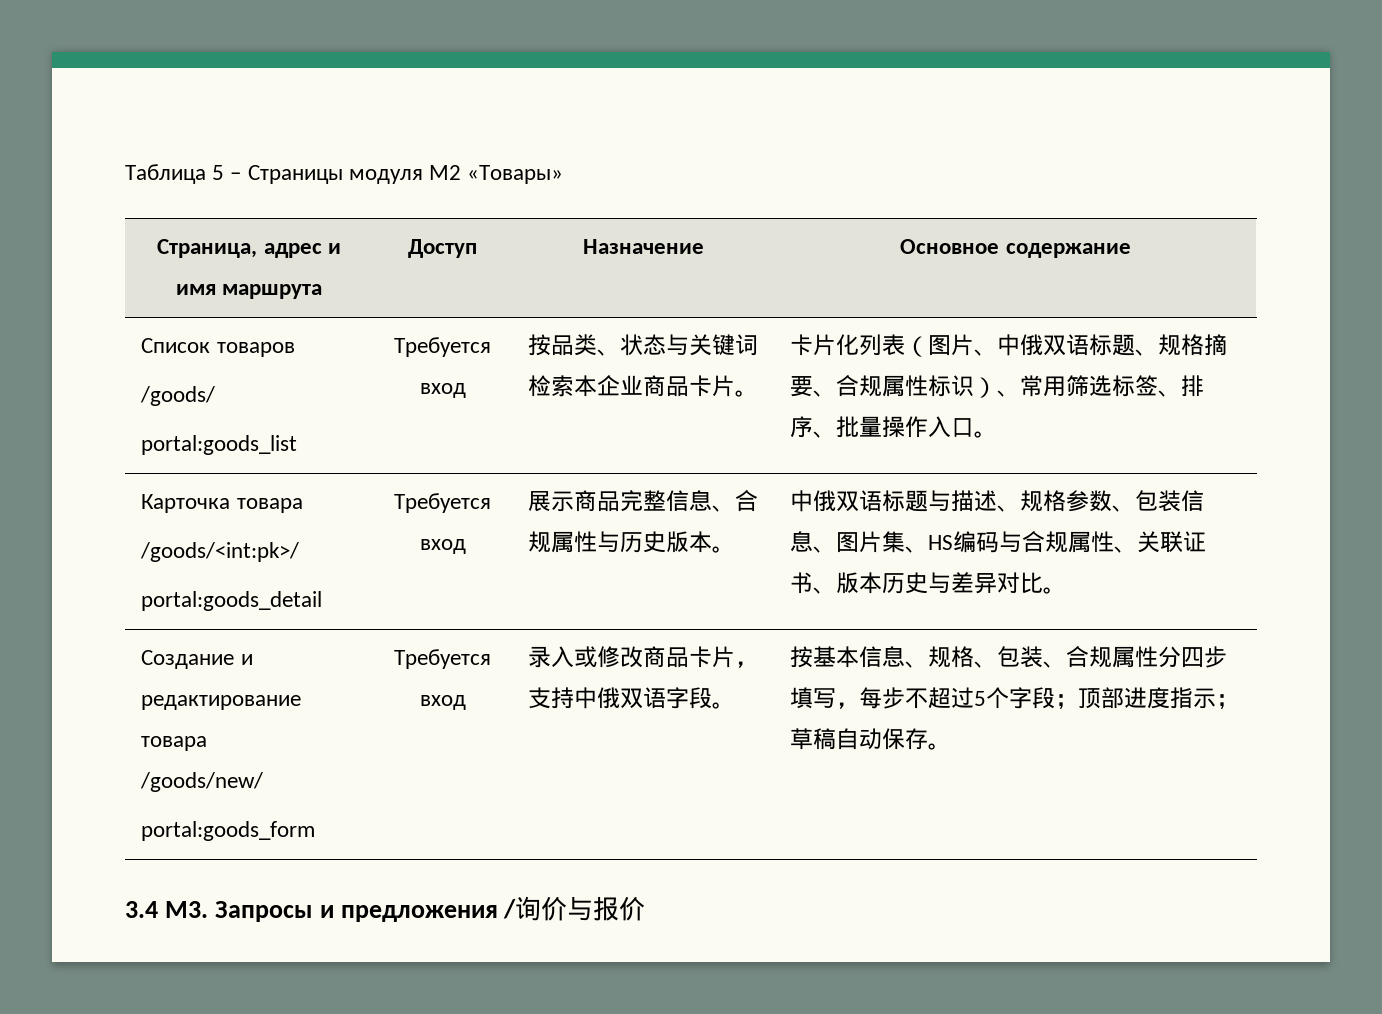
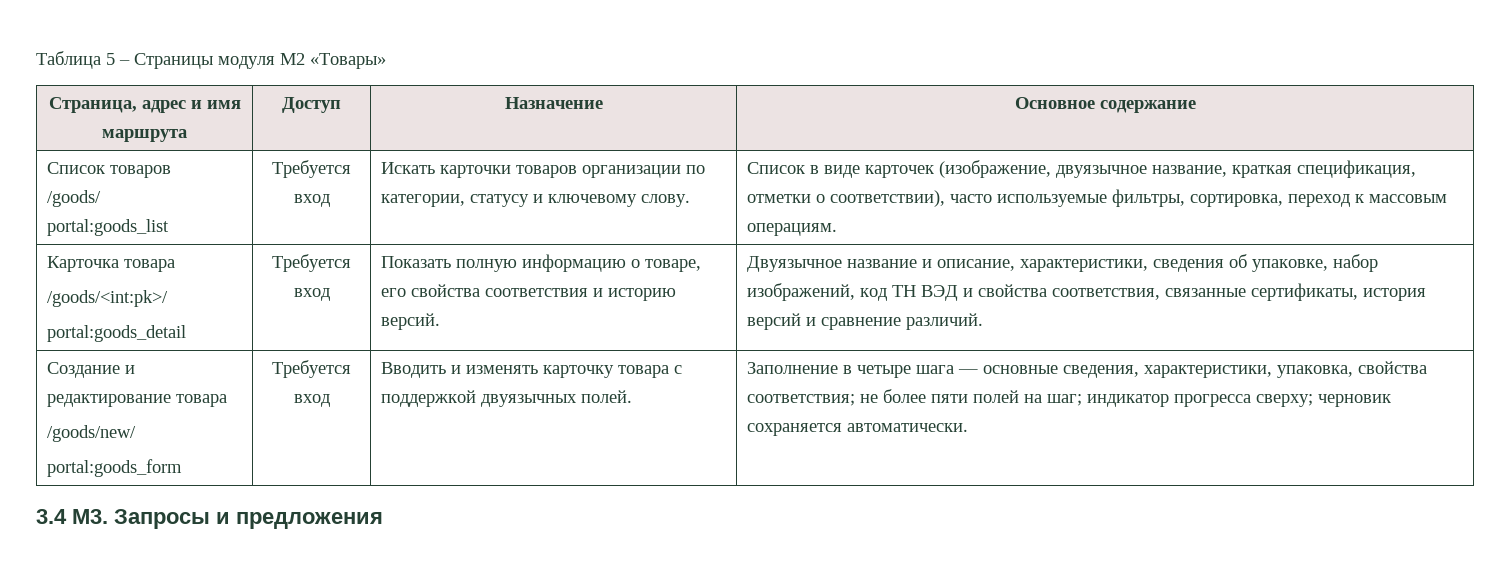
[528,334,759,356] [528,375,759,397] [790,334,1228,357] [790,375,1205,398] [790,416,998,438] 按品类、状态与关键词检索本企业商品卡片。 | 卡片化列表（图片、中俄双语标题、规格摘要、合规属性标识）、常用筛选标签、排序、批量操作入口。 -> [381,162,706,178] [381,194,691,207] [747,160,1417,178] [747,189,1448,207] [747,223,838,236] Искать карточки товаров организации по категории, статусу и ключевому слову. | Список в виде карточек (изображение, двуязычное название, краткая спецификация, отметки о соответствии), часто используемые фильтры, сортировка, переход к массовым операциям.
[528,490,759,512] [528,531,736,553] [790,490,1205,512] [790,531,1207,553] [790,572,1067,594] 展示商品完整信息、合规属性与历史版本。 | 中俄双语标题与描述、规格参数、包装信息、图片集、HS编码与合规属性、关联证书、版本历史与差异对比。 -> [381,254,702,272] [381,284,677,301] [381,313,441,330] [747,254,1379,272] [747,283,1427,301] [747,313,984,330] Показать полную информацию о товаре, его свойства соответствия и историю версий. | Двуязычное название и описание, характеристики, сведения об упаковке, набор изображений, код ТН ВЭД и свойства соответствия, связанные сертификаты, история версий и сравнение различий.
[528,646,759,668] [528,687,736,709] [790,646,1228,668] [790,687,1240,709] [790,728,952,750] 录入或修改商品卡片，支持中俄双语字段。 | 按基本信息、规格、包装、合规属性分四步填写，每步不超过5个字段；顶部进度指示；草稿自动保存。 -> [381,362,683,378] [381,390,633,407] [747,361,1428,378] [747,389,1392,407] [747,423,969,436] Вводить и изменять карточку товара с поддержкой двуязычных полей. | Заполнение в четыре шага — основные сведения, характеристики, упаковка, свойства соответствия; не более пяти полей на шаг; индикатор прогресса сверху; черновик сохраняется автоматически.
[503,896,646,921] /询价与报价 -> (383, 520) none

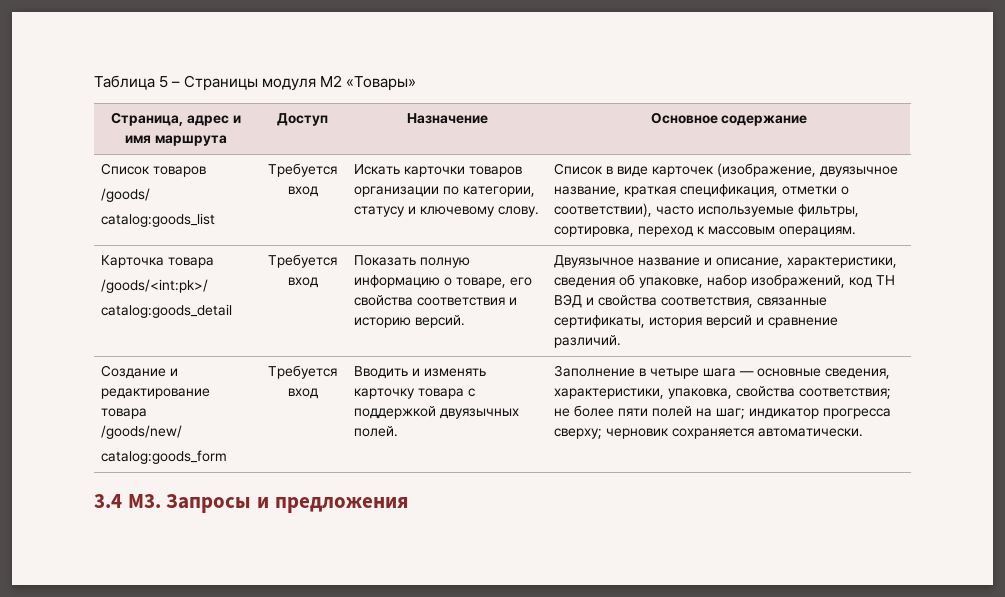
[47,219,170,236] portal:goods_list -> [101,213,216,227] catalog:goods_list
[47,325,187,342] portal:goods_detail -> [101,304,233,318] catalog:goods_detail
[47,459,183,477] portal:goods_form -> [101,450,228,464] catalog:goods_form

